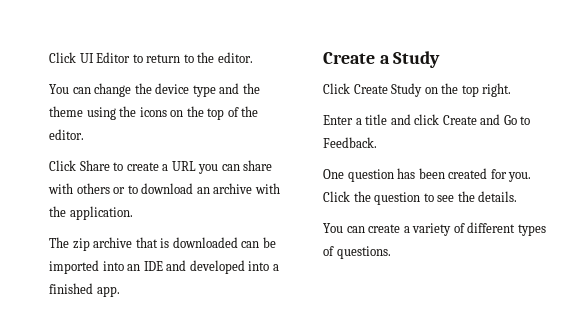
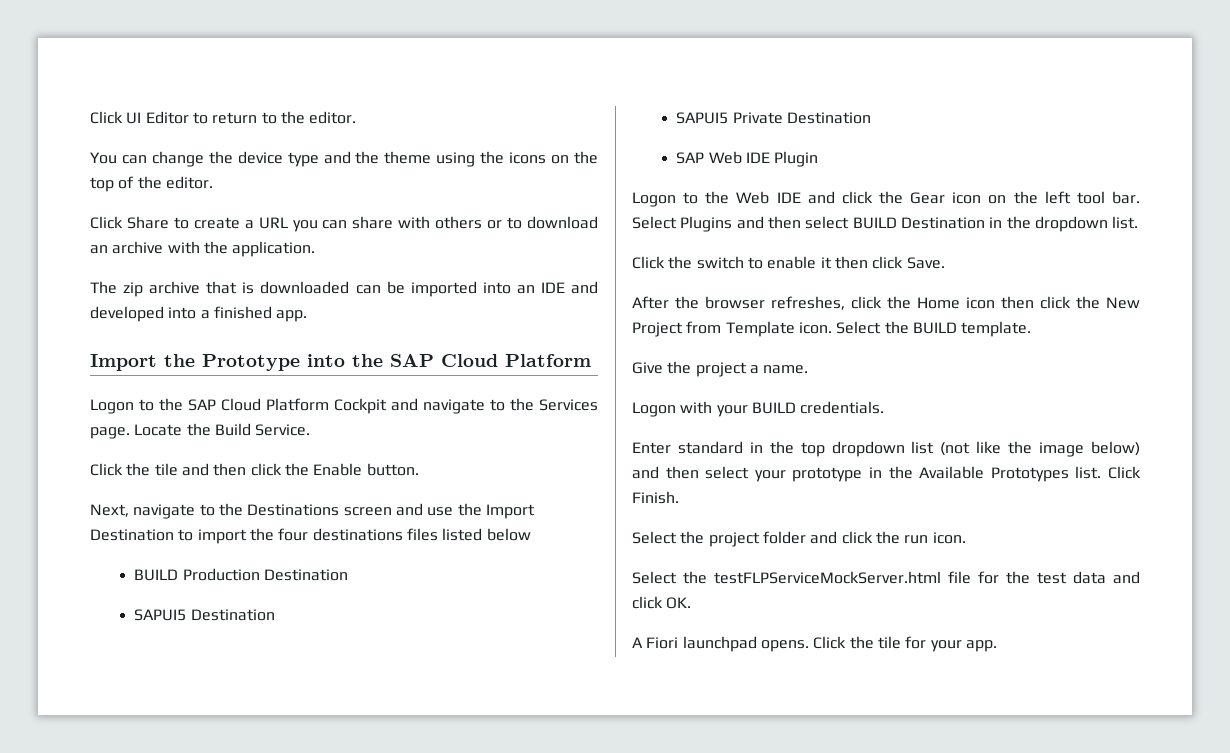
[323,51,441,68] [323,83,512,97] [323,114,531,125] [323,137,377,148] [323,168,532,182] [323,191,518,205] [323,222,546,236] [323,246,391,259] Create a Study // Click Create Study on the top right. // Enter a title and click Create and Go to Feedback. // One question has been created for you. Click the question to see the details. // You can create a variety of different types of questions. -> [90,354,591,371] [90,398,598,414] [90,423,311,439] [90,463,419,476] [90,503,535,519] [90,528,531,544] [134,568,348,581] [134,609,275,621] [676,112,871,124] [676,151,819,167] [632,191,1141,207] [632,216,1139,232] [632,256,945,269] [632,296,1140,310] [632,321,1032,337] [632,361,809,377] [632,401,885,417] [632,441,1140,457] [632,466,1141,482] [632,491,679,504] [632,531,966,547] [632,571,1140,584] [632,596,692,609] [632,636,997,652] Import the Prototype into the SAP Cloud Platform // Logon to the SAP Cloud Platform Cockpit and navigate to the Services page. Locate the Build Service. // Click the tile and then click the Enable button. // Next, navigate to the Destinations screen and use the Import Destination to import the four destinations files listed below // BUILD Production Destination // SAPUI5 Destination // SAPUI5 Private Destination // SAP Web IDE Plugin // Logon to the Web IDE and click the Gear icon on the left tool bar. Select Plugins and then select BUILD Destination in the dropdown list. // Click the switch to enable it then click Save. // After the browser refreshes, click the Home icon then click the New Project from Template icon. Select the BUILD template. // Give the project a name. // Logon with your BUILD credentials. // Enter standard in the top dropdown list (not like the image below) and then select your prototype in the Available Prototypes list. Click Finish. // Select the project folder and click the run icon. // Select the testFLPServiceMockServer.html file for the test data and click OK. // A Fiori launchpad opens. Click the tile for your app.

